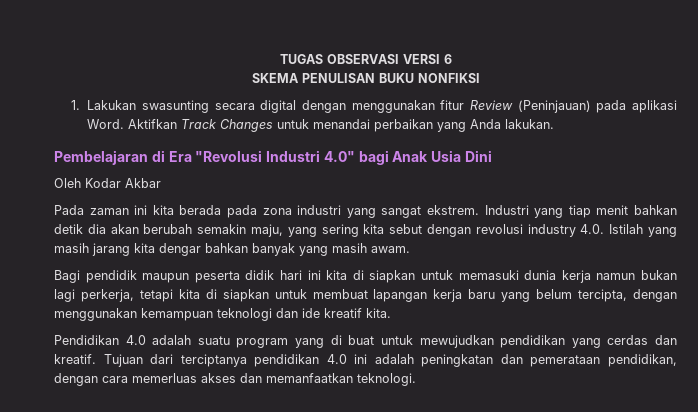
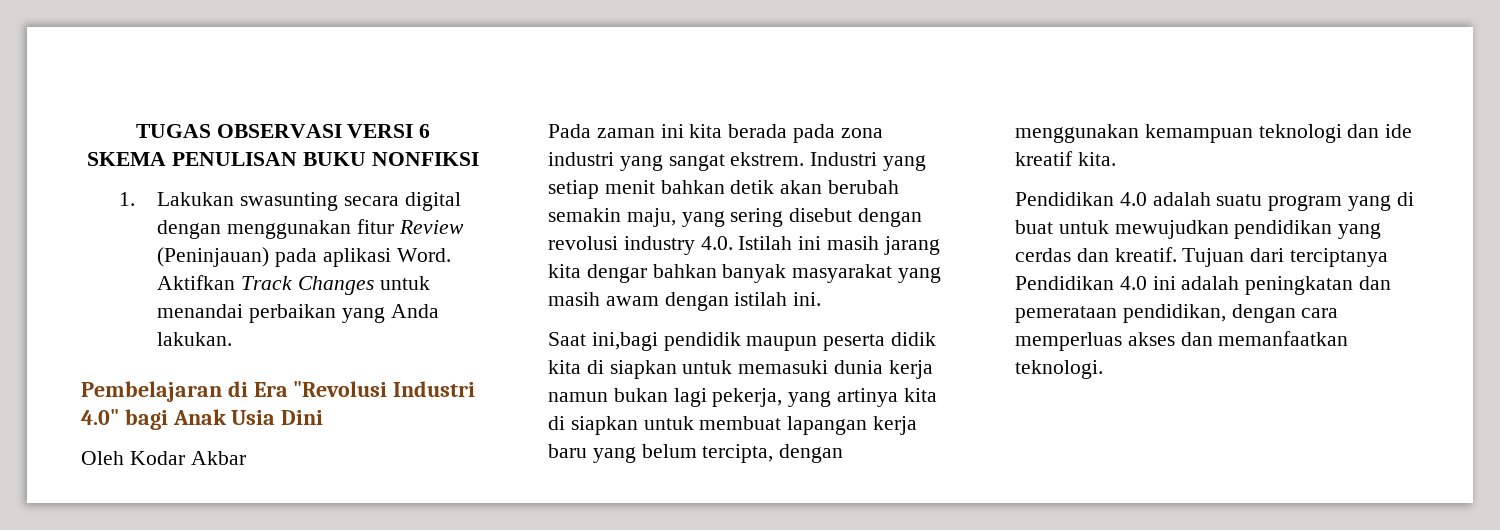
[568,205,591,218] tiap -> [548,180,599,199] setiap
[87,224,106,234] dia -> (775, 187) none
[363,224,423,234] kita sebut -> [789,208,853,222] disebut
[648,227,677,237] yang -> [798,236,822,250] ini
[299,243,410,256] [54,270,80,283] yang masih awam. // Bagi -> [792,264,942,283] [548,292,822,311] [548,332,658,351] masyarakat yang masih awam dengan istilah ini. // Saat ini,bagi
[280,270,321,280] hari ini -> (937, 339) none
[80,289,173,302] perkerja, tetapi -> [712,388,899,407] pekerja, yang artinya
[254,354,320,367] pendidikan -> [1015,276,1114,290] Pendidikan
[132,373,197,383] memerluas -> [1015,332,1122,351] memperluas

